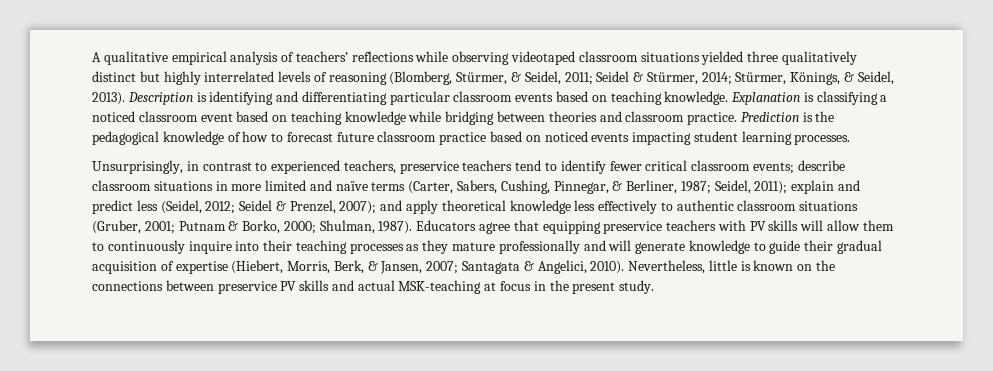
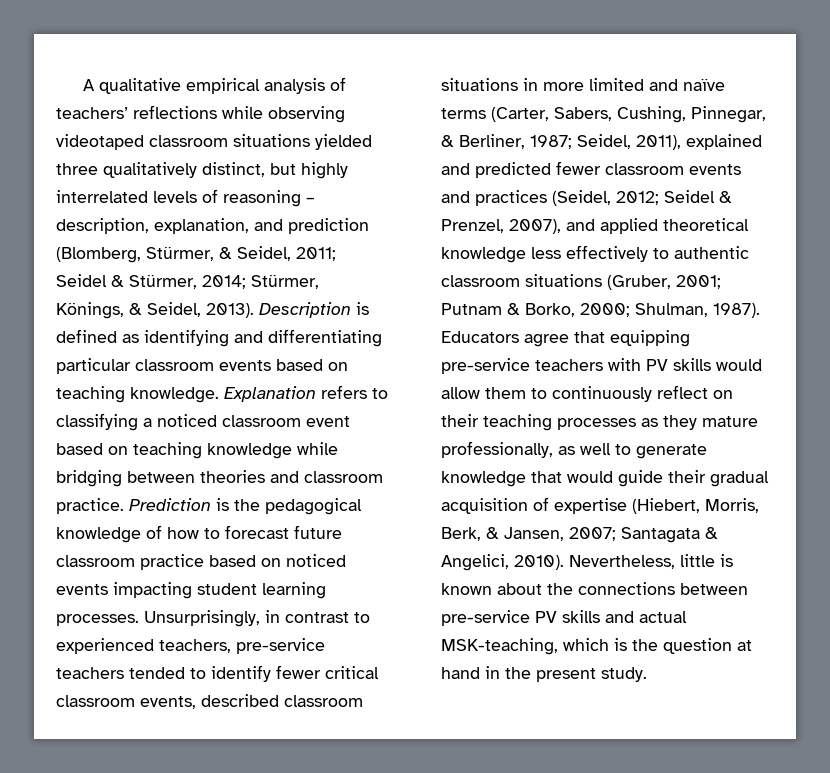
[92,71,136,82] distinct -> [202,162,265,177] distinct,
(387, 78) none -> [306,197,315,203] [56,218,369,234] – description, explanation, and prediction
(207, 97) none -> [56,329,139,343] defined as
[803,92,814,102] is -> [321,385,388,399] refers to
(851, 139) // -> (139, 620) none
[399,160,542,174] preservice teachers tend -> [236,638,325,654] [56,667,185,679] pre-service teachers tended
[752,160,845,174] events; describe -> [140,694,279,709] events, described
[754,180,861,194] [92,200,158,214] 2011); explain and predict less -> [636,134,762,150] [441,161,741,178] [441,190,547,206] 2011), explained and predicted fewer classroom events and practices
[339,200,439,214] 2007); and apply -> [509,218,658,234] 2007), and applied
[603,221,663,234] preservice -> [441,358,530,374] pre-service
[800,220,824,231] will -> [716,359,762,371] would
[188,241,260,254] inquire into -> [657,385,733,399] reflect on
[498,240,766,254] professionally and will generate knowledge to -> [441,441,707,459] [441,471,613,487] professionally, as well to generate knowledge that would
[797,264,813,271] on -> [497,583,542,595] about
[217,281,277,294] preservice -> [441,610,530,626] pre-service
[398,280,532,294] MSK-teaching at focus -> [441,638,752,655] [441,667,480,679] MSK-teaching, which is the question at hand

